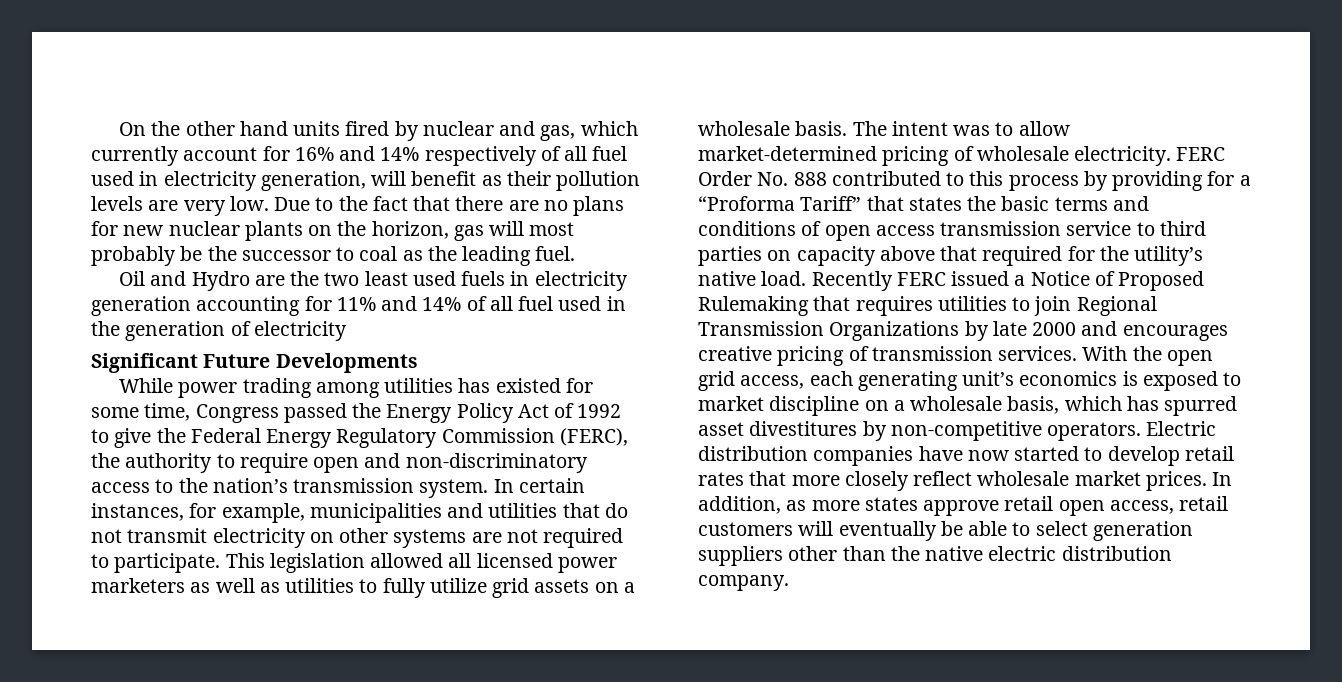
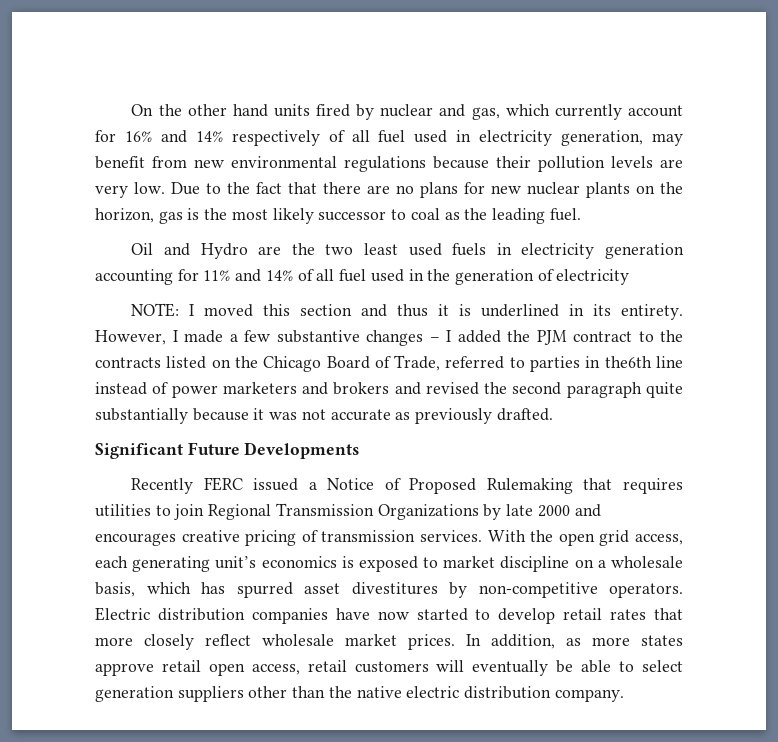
[371,171,502,186] will benefit as -> [652,133,684,146] [95,156,489,172] may benefit from new environmental regulations because
[489,221,575,236] [91,246,237,266] will most probably be the -> [187,208,314,224] is the most likely
[91,353,418,373] [119,378,593,398] [91,403,622,423] [91,428,628,448] [91,453,588,473] [91,478,585,498] [91,503,628,523] [91,528,624,548] [91,553,617,573] [91,578,635,598] [698,121,1070,136] [698,146,1226,166] [698,171,1251,191] [698,196,1149,211] [698,221,1206,241] [698,246,1204,266] [698,271,807,286] Significant Future Developments // While power trading among utilities has existed for some time, Congress passed the Energy Policy Act of 1992 to give the Federal Energy Regulatory Commission (FERC), the authority to require open and non-discriminatory access to the nation’s transmission system. In certain instances, for example, municipalities and utilities that do not transmit electricity on other systems are not required to participate. This legislation allowed all licensed power marketers as well as utilities to fully utilize grid assets on a wholesale basis. The intent was to allow market-determined pricing of wholesale electricity. FERC Order No. 888 contributed to this process by providing for a “Proforma Tariff” that states the basic terms and conditions of open access transmission service to third parties on capacity above that required for the utility’s native load. -> [131,303,683,320] [95,330,683,346] [95,355,683,372] [95,382,683,398] [95,408,553,424] [95,442,360,459] NOTE: I moved this section and thus it is underlined in its entirety. However, I made a few substantive changes – I added the PJM contract to the contracts listed on the Chicago Board of Trade, referred to parties in the6th line instead of power marketers and brokers and revised the second paragraph quite substantially because it was not accurate as previously drafted. // Significant Future Developments //

